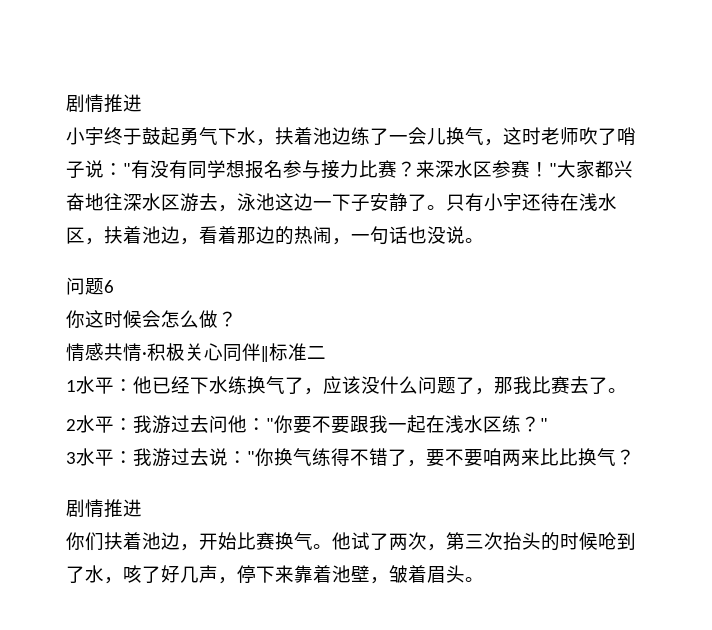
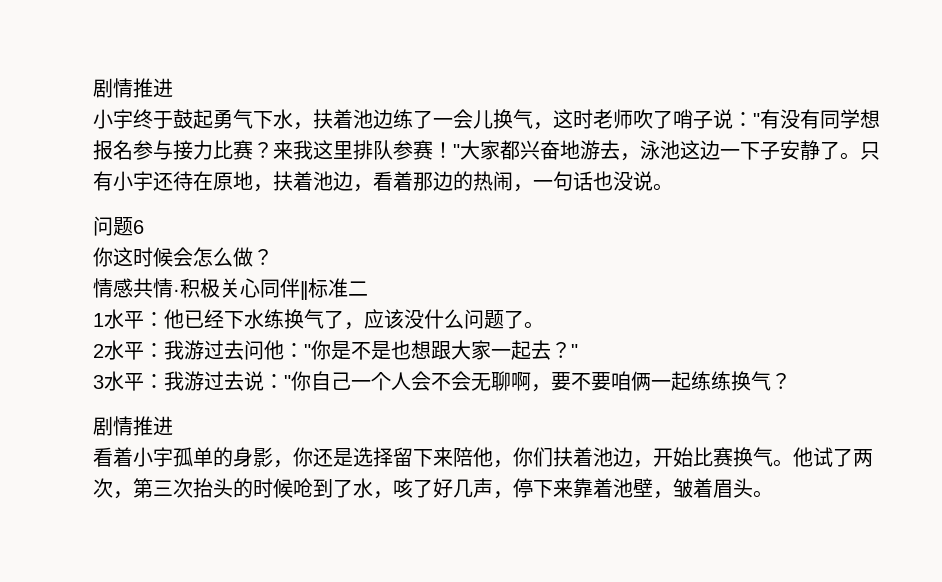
[435,160,492,178] 深水区 -> [293,140,393,160] 我这里排队
[104,193,180,211] 往深水区 -> (580, 149) none
[579,193,617,211] [66,227,85,244] 浅水区 -> [213,171,253,191] 原地
[475,376,608,395] ，那我比赛去了 -> (524, 319) none
[293,415,521,434] 要不要跟我一起在浅水区练 -> [331,340,551,360] 是不是也想跟大家一起去
[274,448,635,467] [66,499,142,518] 换气练得不错了，要不要咱两来比比换气？ // 剧情推进 // -> [311,371,791,392] [93,416,173,436] [93,447,513,468] 自己一个人会不会无聊啊，要不要咱俩一起练练换气？ // 剧情推进 // 看着小宇孤单的身影，你还是选择留下来陪他，

